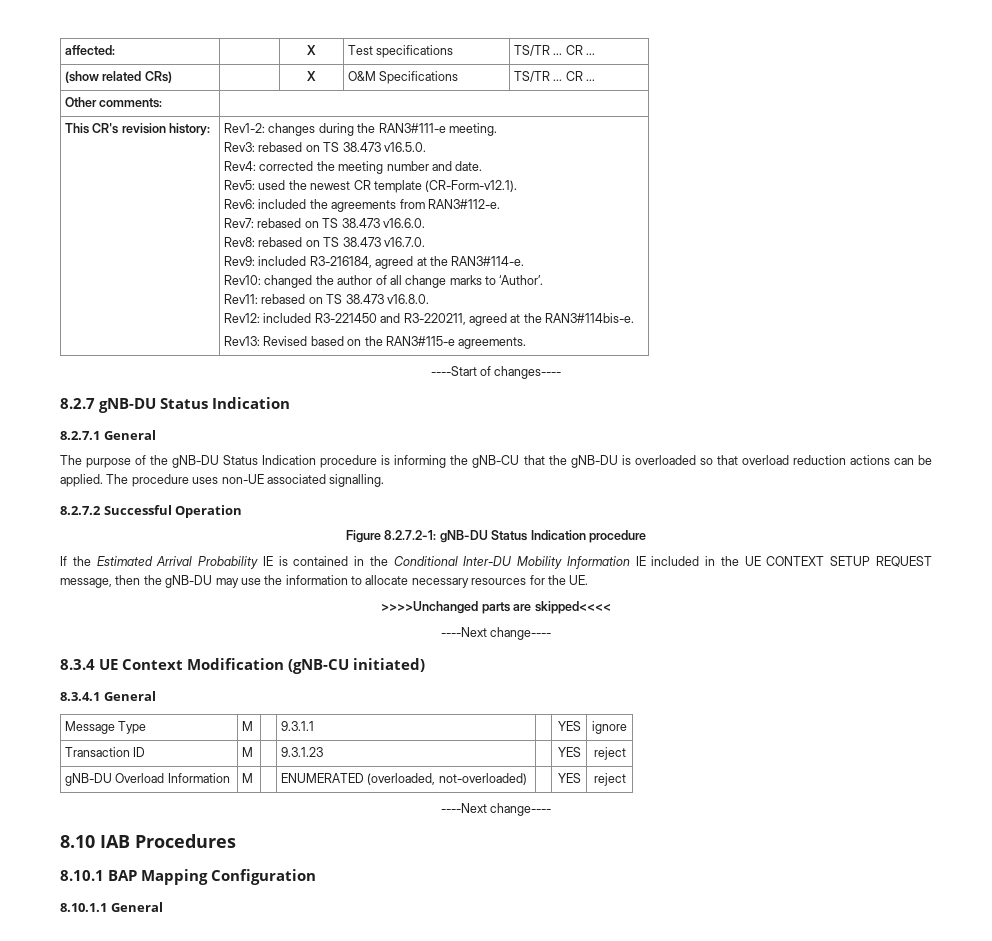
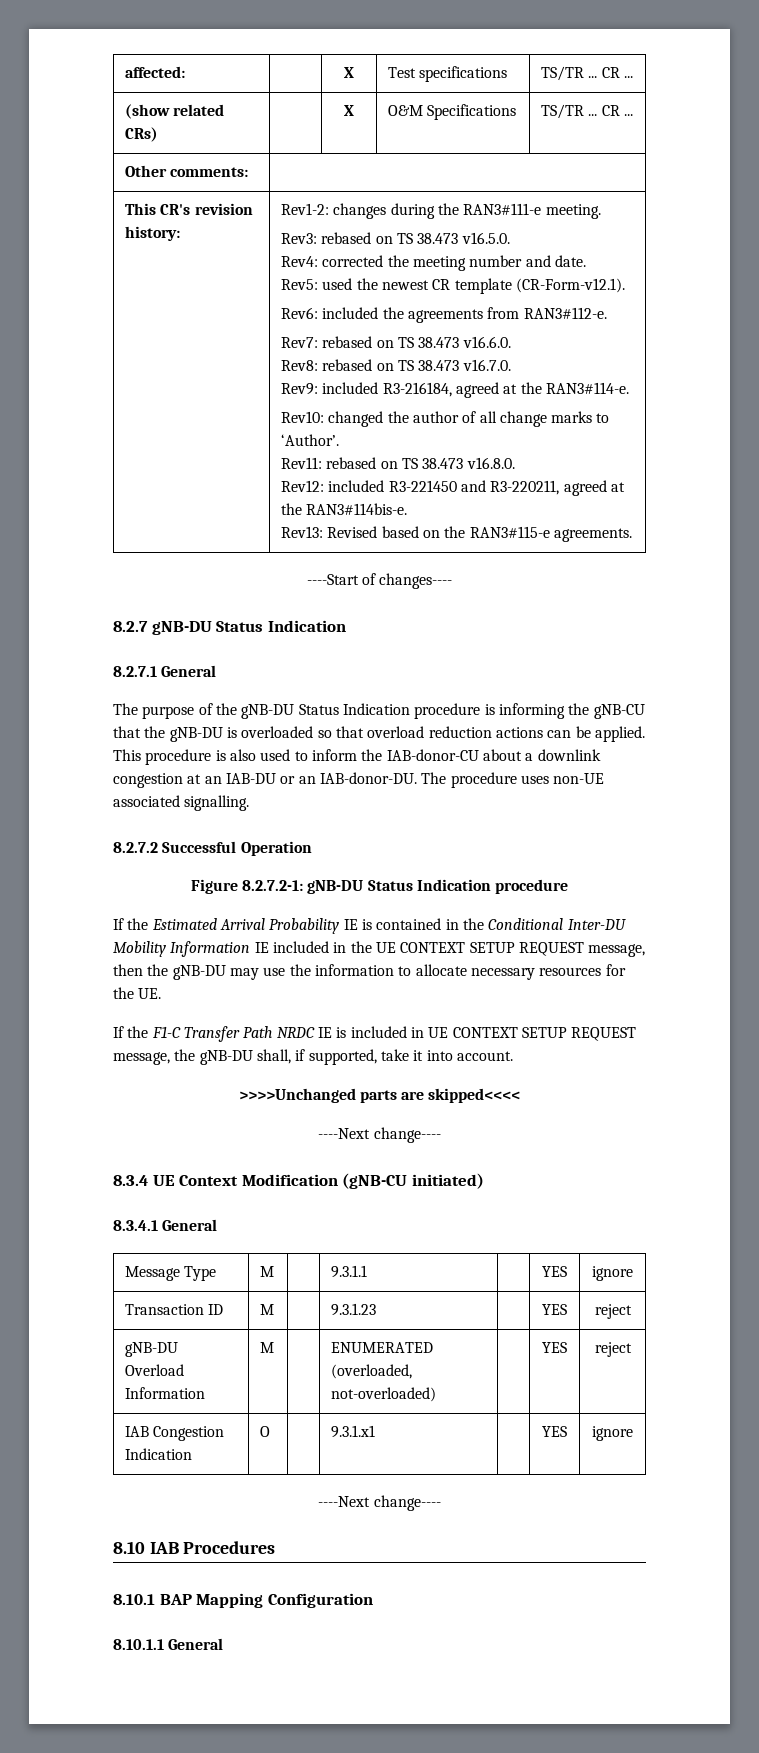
(103, 480) none -> [113,749,601,765] [113,772,417,788] This procedure is also used to inform the IAB-donor-CU about a downlink congestion at an IAB-DU or an IAB-donor-DU.
(589, 580) none -> [113,1026,637,1042] [113,1049,513,1065] // If the F1-C Transfer Path NRDC IE is included in UE CONTEXT SETUP REQUEST message, the gNB-DU shall, if supported, take it into account.
(626, 779) none -> [124,1426,225,1441] [124,1448,192,1460] [259,1426,270,1437] [330,1425,375,1438] [542,1426,567,1437] [592,1426,633,1441] // IAB Congestion Indication | O | | 9.3.1.x1 | | YES | ignore

